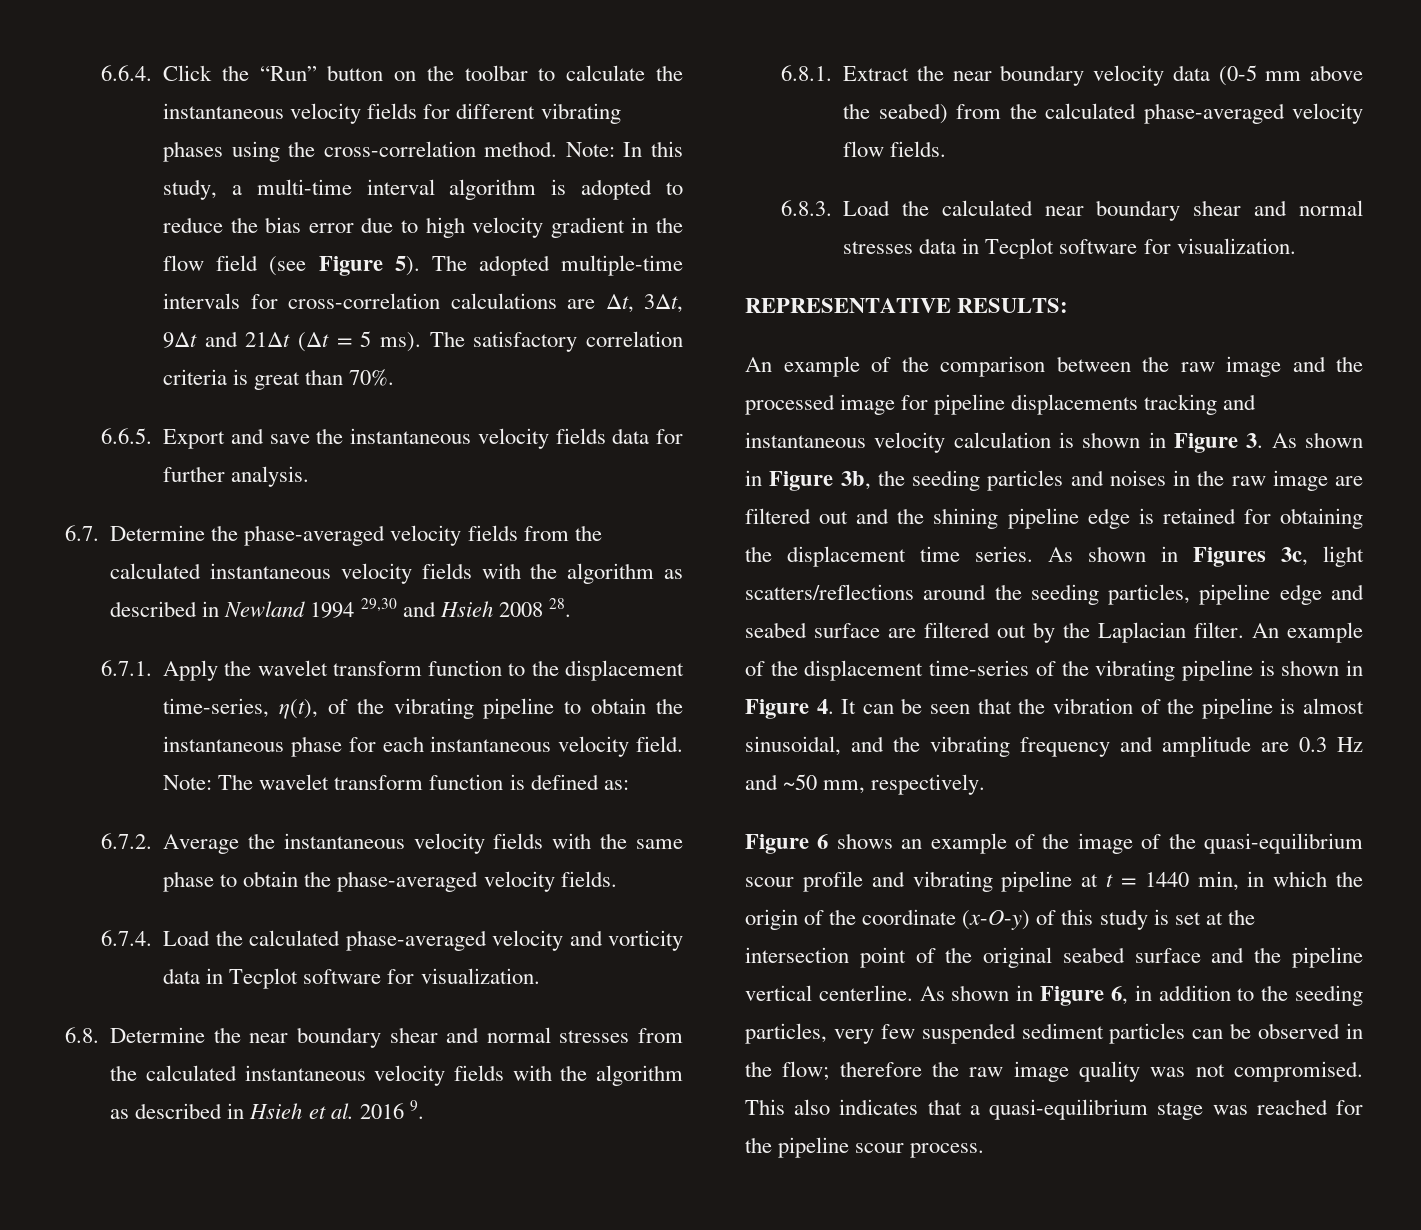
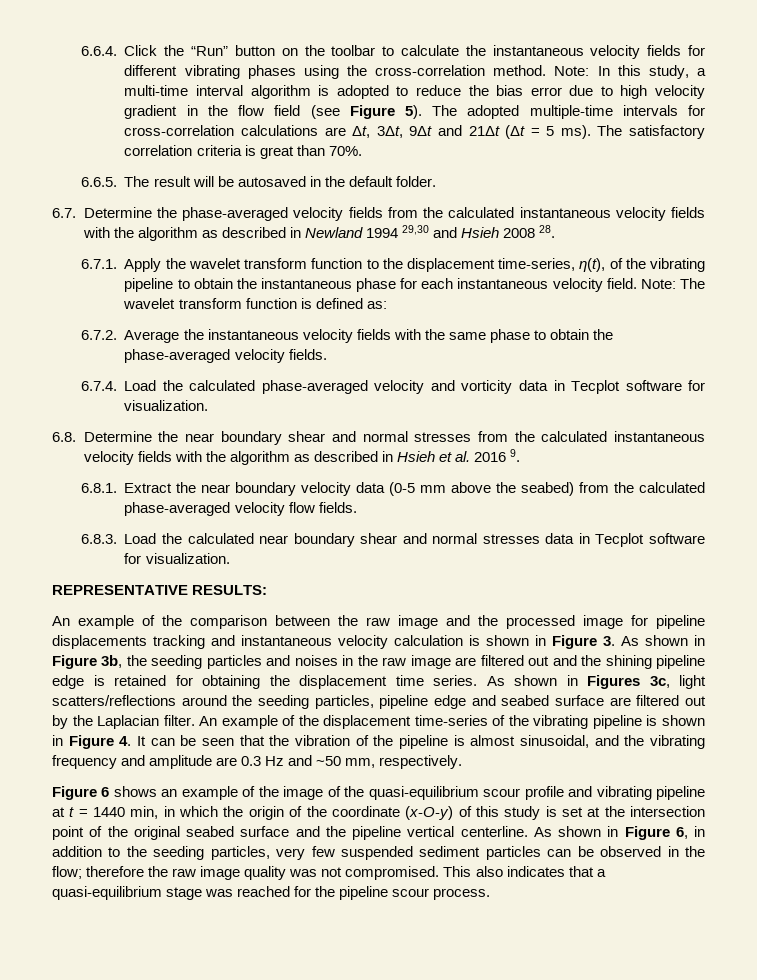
[163,428,683,449] [163,466,310,487] Export and save the instantaneous velocity fields data for further analysis. -> [124,176,436,187] The result will be autosaved in the default folder.

